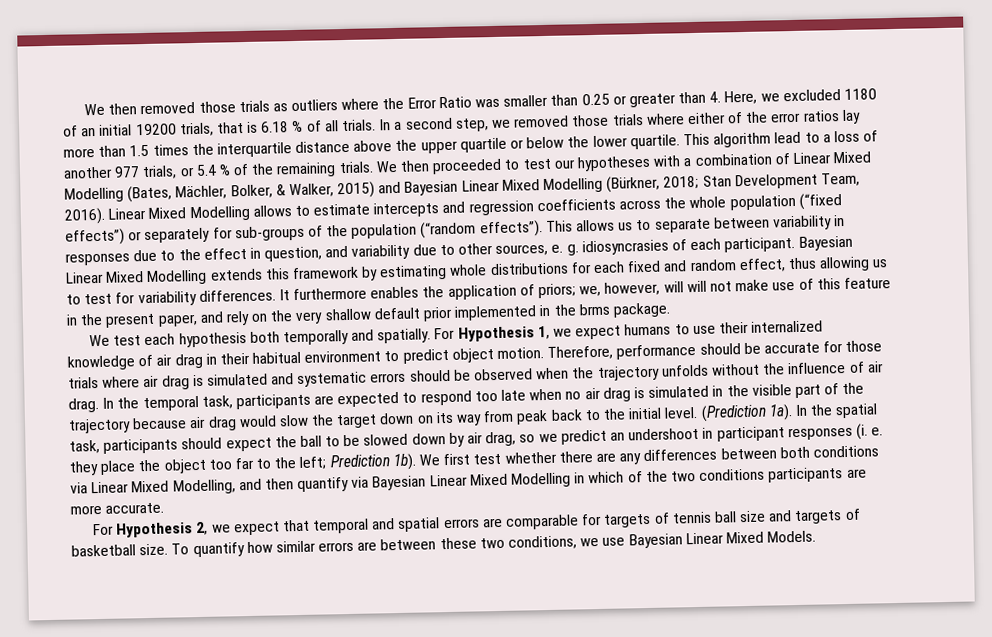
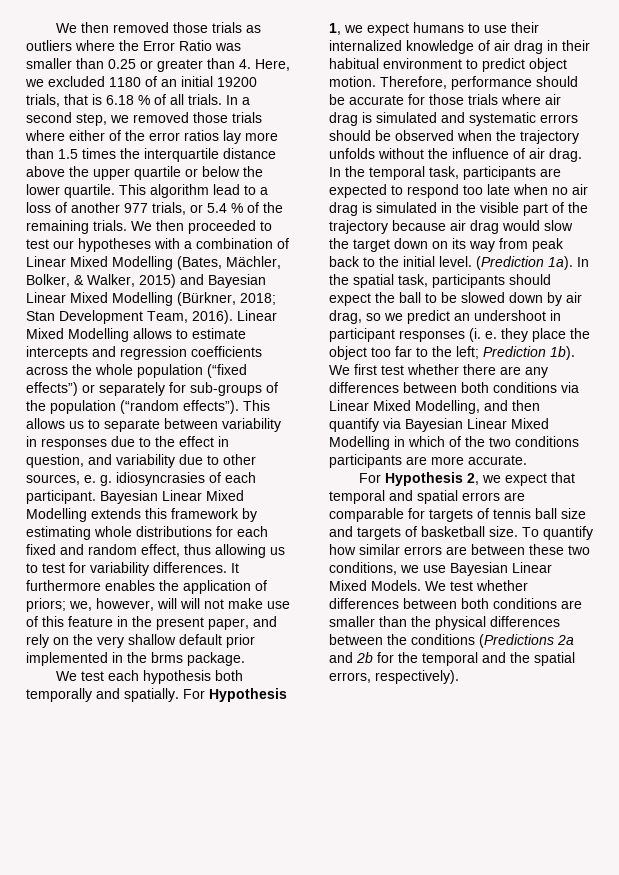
(817, 536) none -> [425,580,528,591] [329,598,582,609] [329,616,560,630] [329,634,574,648] [329,652,575,666] [329,670,459,684] We test whether differences between both conditions are smaller than the physical differences between the conditions (Predictions 2a and 2b for the temporal and the spatial errors, respectively).

